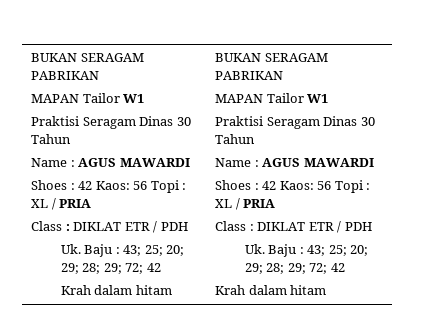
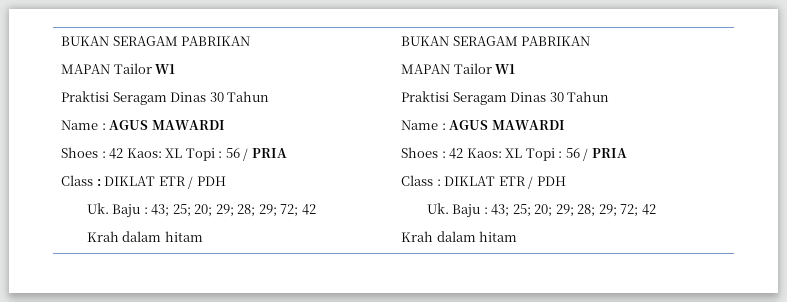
[133,180,187,193] [31,199,49,208] 56 Topi : XL -> [165,148,240,161] XL Topi : 56
[317,180,371,193] [215,199,233,208] 56 Topi : XL -> [505,148,580,161] XL Topi : 56

